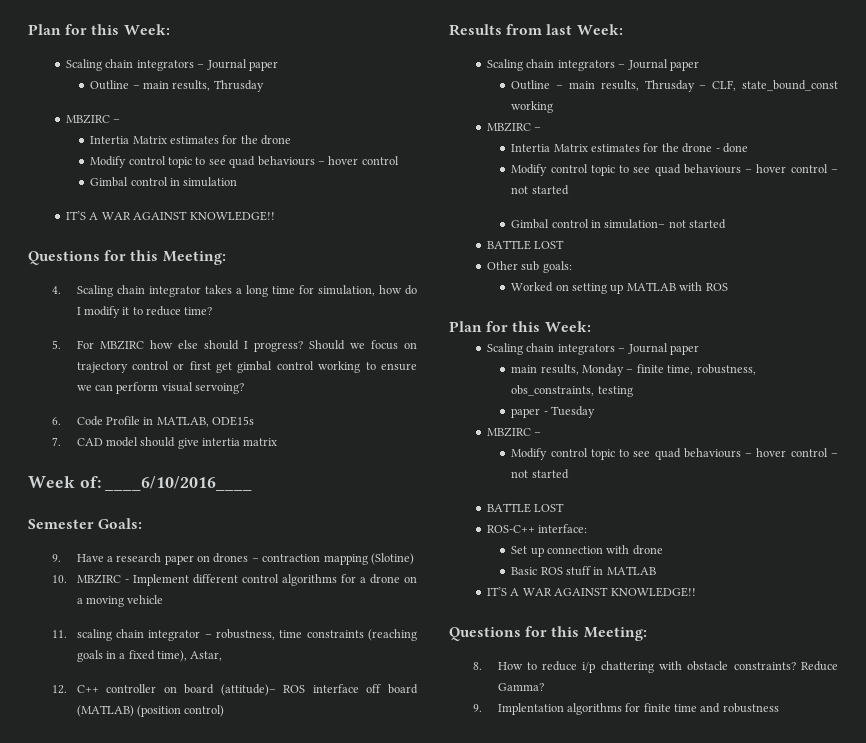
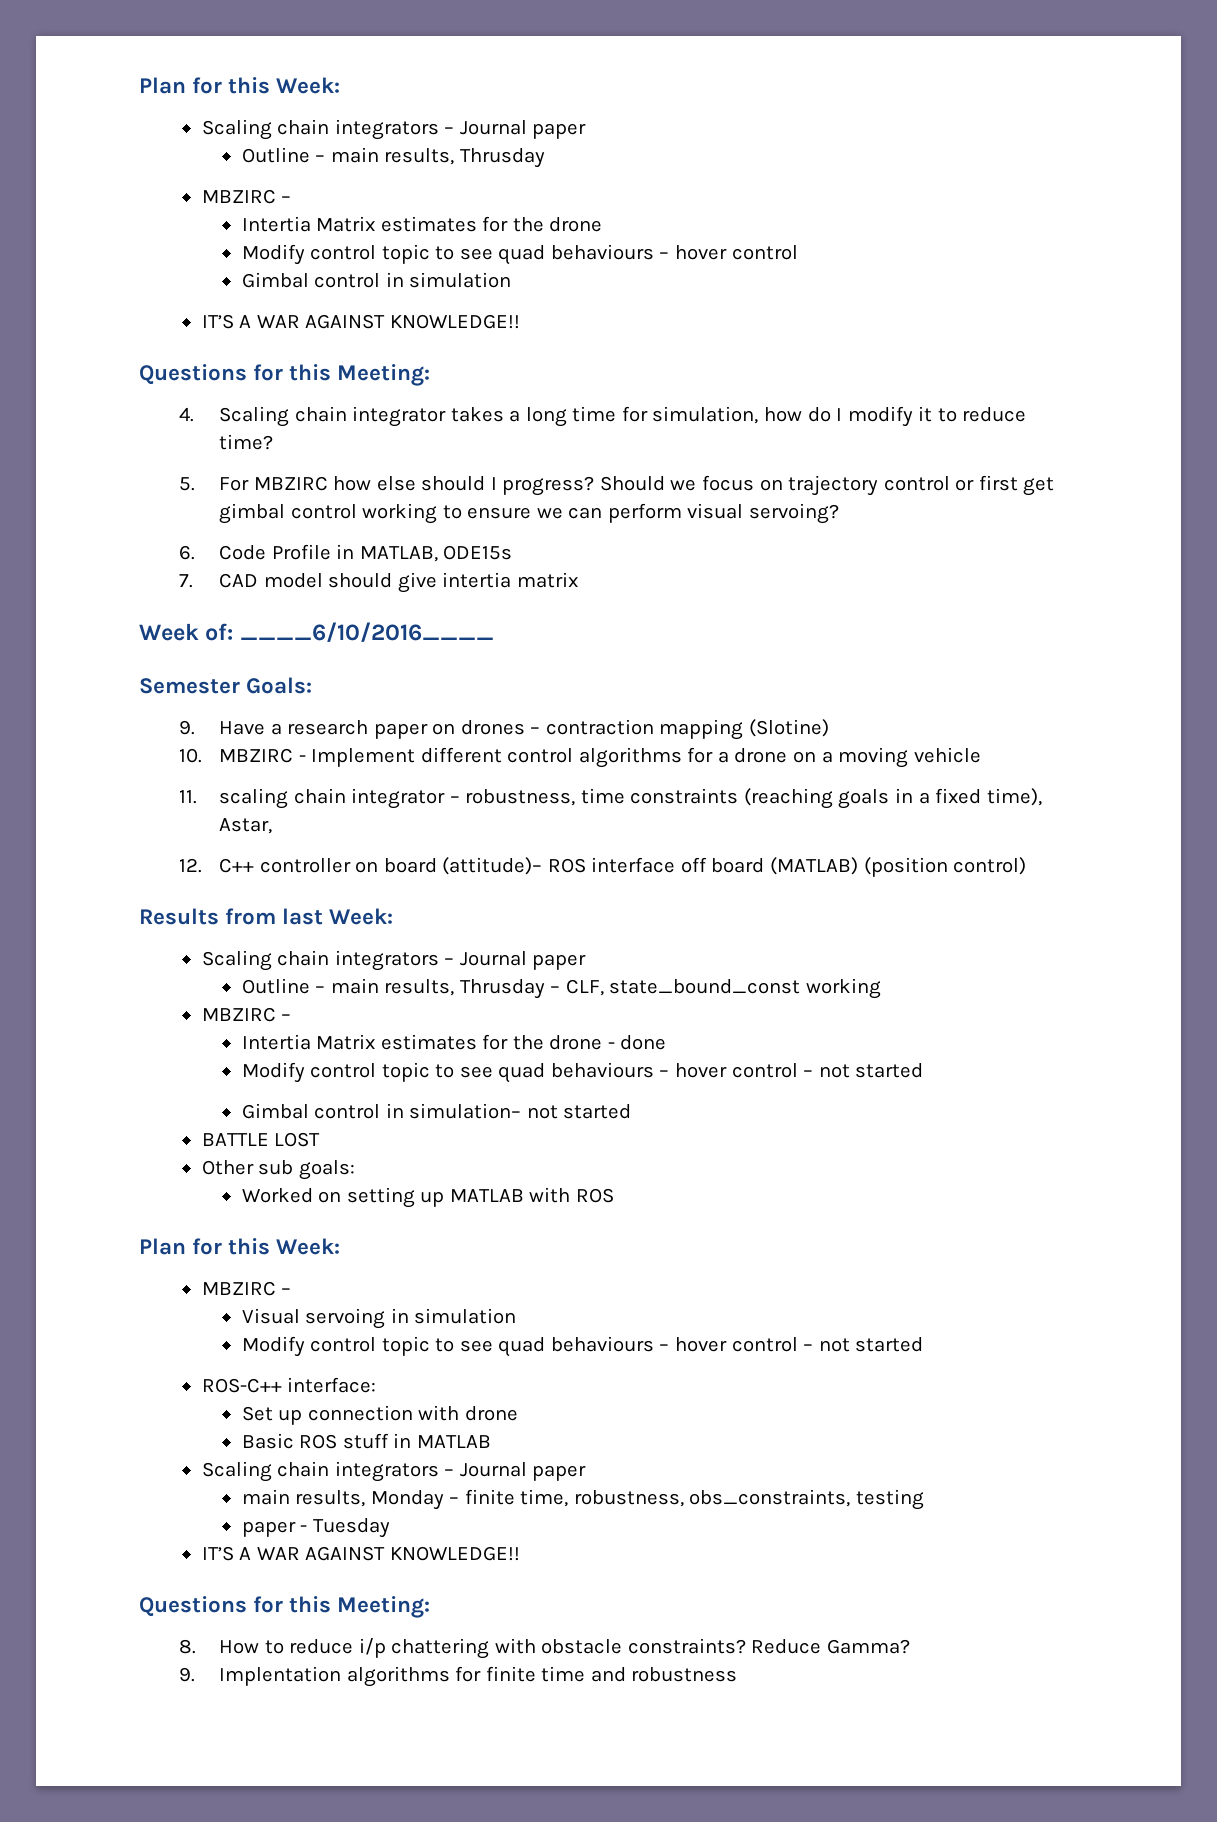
(591, 326) none -> [201,1281,292,1296] [241,1308,517,1329] [241,1336,924,1357] [201,1377,377,1393] [241,1405,518,1425] [241,1433,491,1449] // MBZIRC – // Visual servoing in simulation // Modify control topic to see quad behaviours – hover control – not started // ROS-C++ interface: // Set up connection with drone // Basic ROS stuff in MATLAB
[487,427,542,437] [511,448,838,460] [511,469,569,479] [487,503,565,513] [487,524,588,533] [511,545,663,557] [511,566,656,576] // MBZIRC – // Modify control topic to see quad behaviours – hover control – not started // BATTLE LOST // ROS-C++ interface: // Set up connection with drone // Basic ROS stuff in MATLAB -> (390, 1528) none

